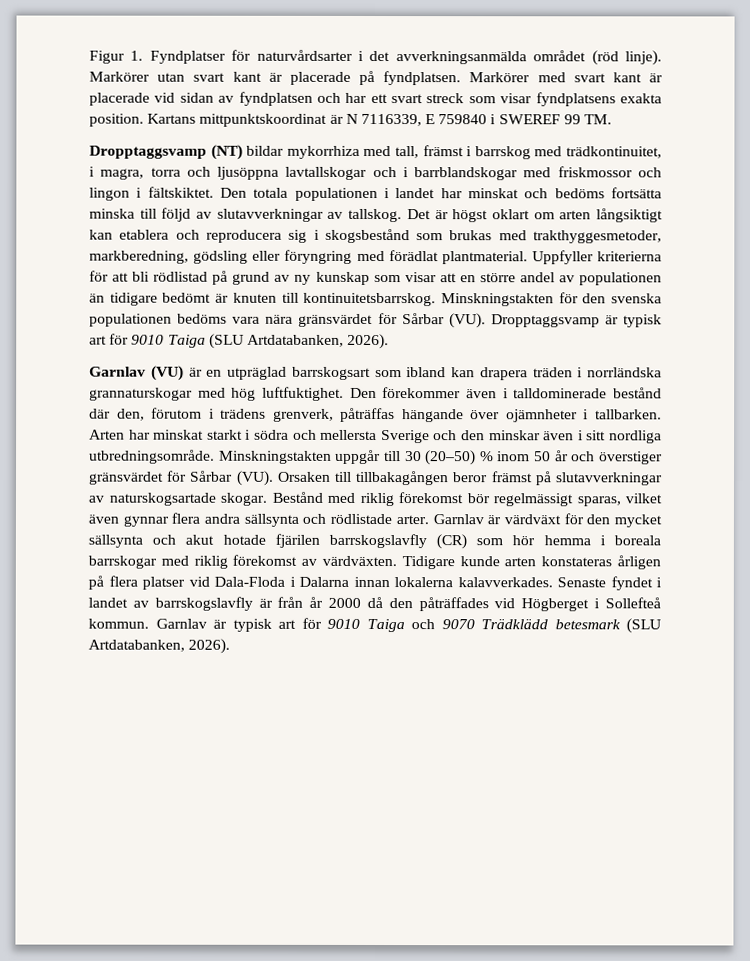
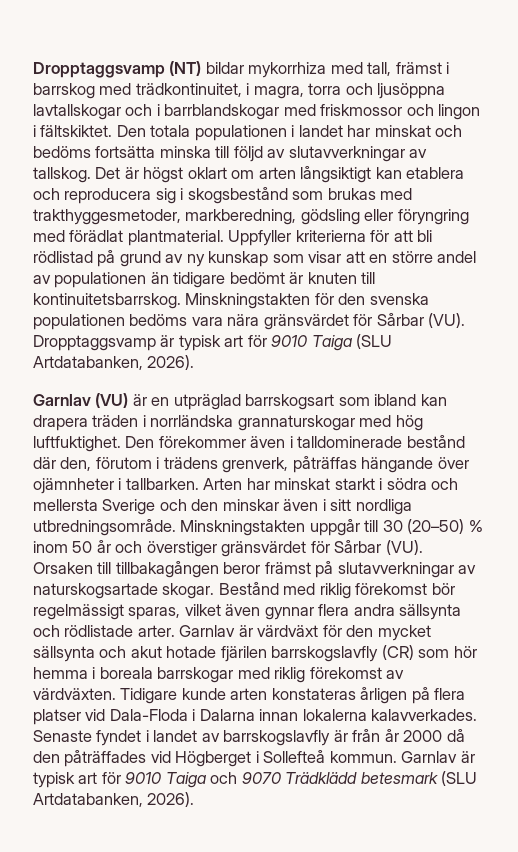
[89,49,662,66] [89,70,663,86] [89,91,662,107] [89,113,613,127] Figur 1. Fyndplatser för naturvårdsarter i det avverkningsanmälda området (röd linje). Markörer utan svart kant är placerade på fyndplatsen. Markörer med svart kant är placerade vid sidan av fyndplatsen och har ett svart streck som visar fyndplatsens exakta position. Kartans mittpunktskoordinat är N 7116339, E 759840 i SWEREF 99 TM. // -> (33, 70) none

